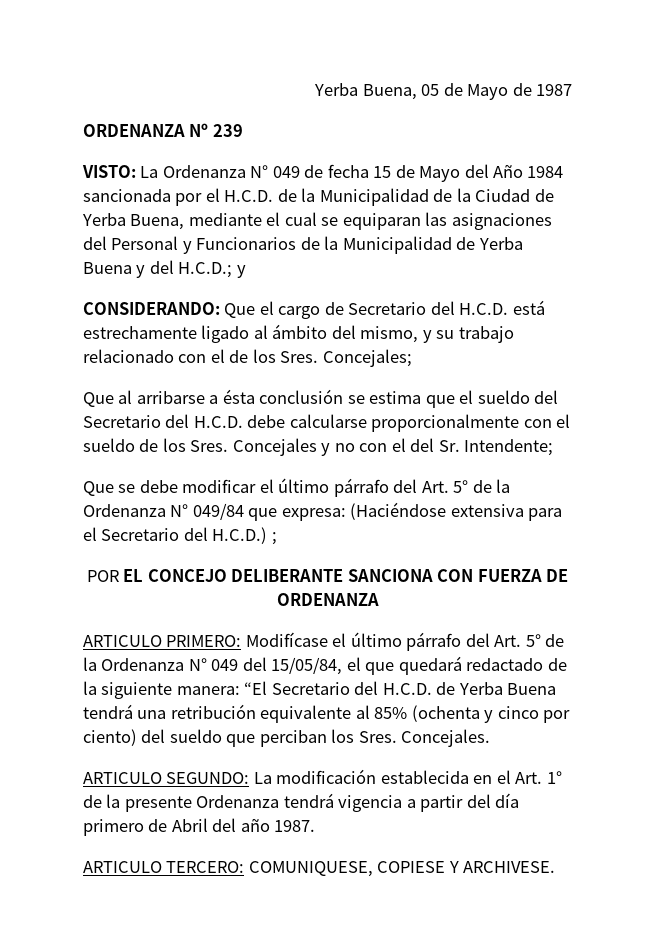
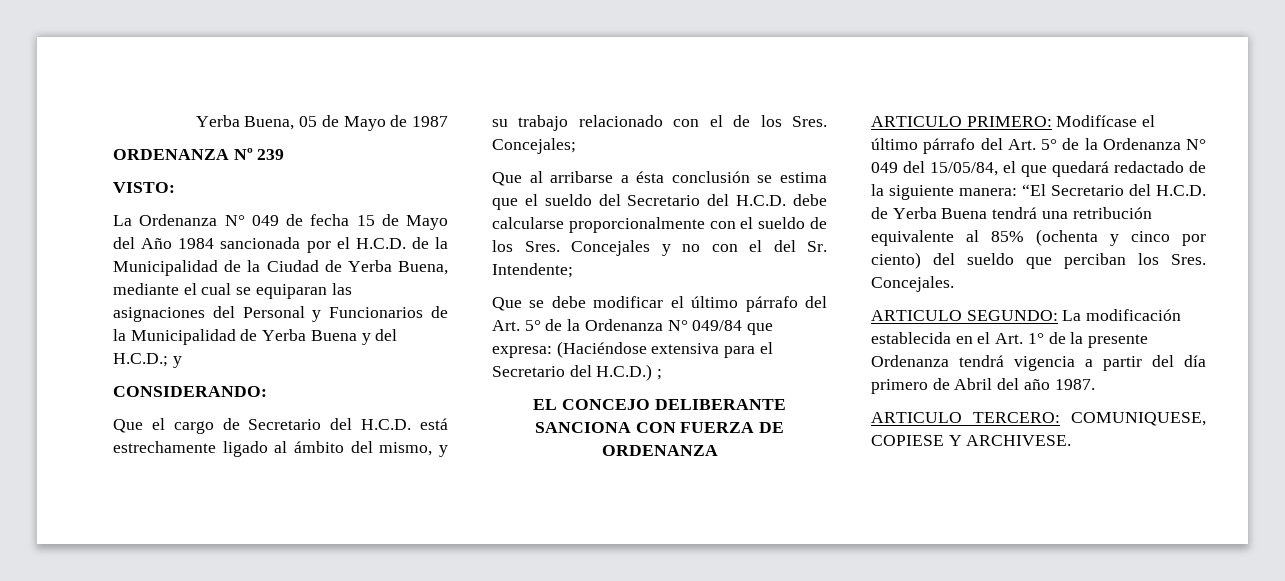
(136, 171) none -> (175, 187) //
(220, 308) none -> (267, 391) //
[86,570,119,582] POR -> (663, 374) none

